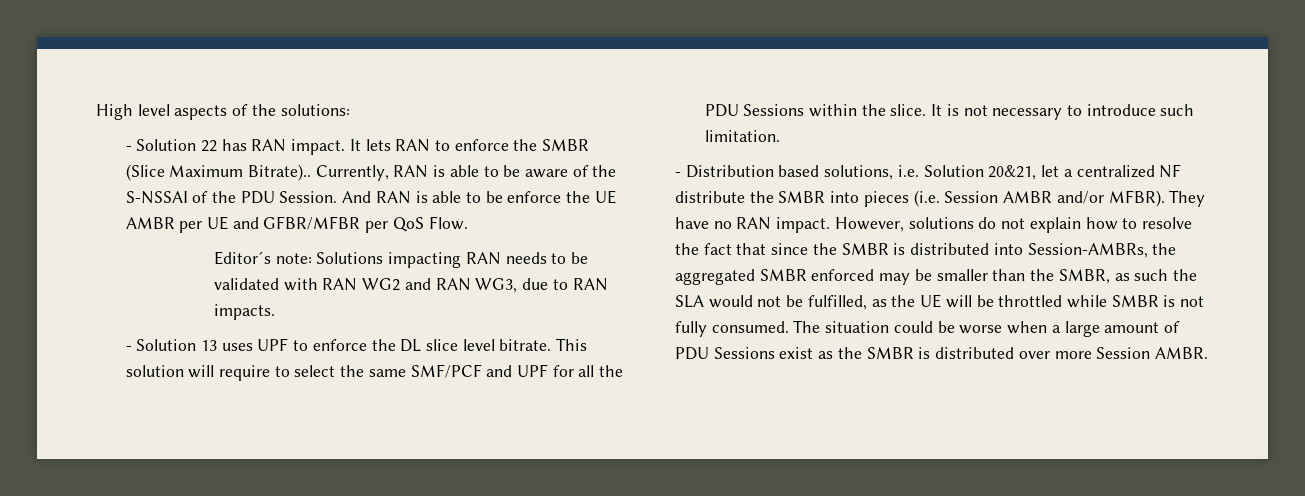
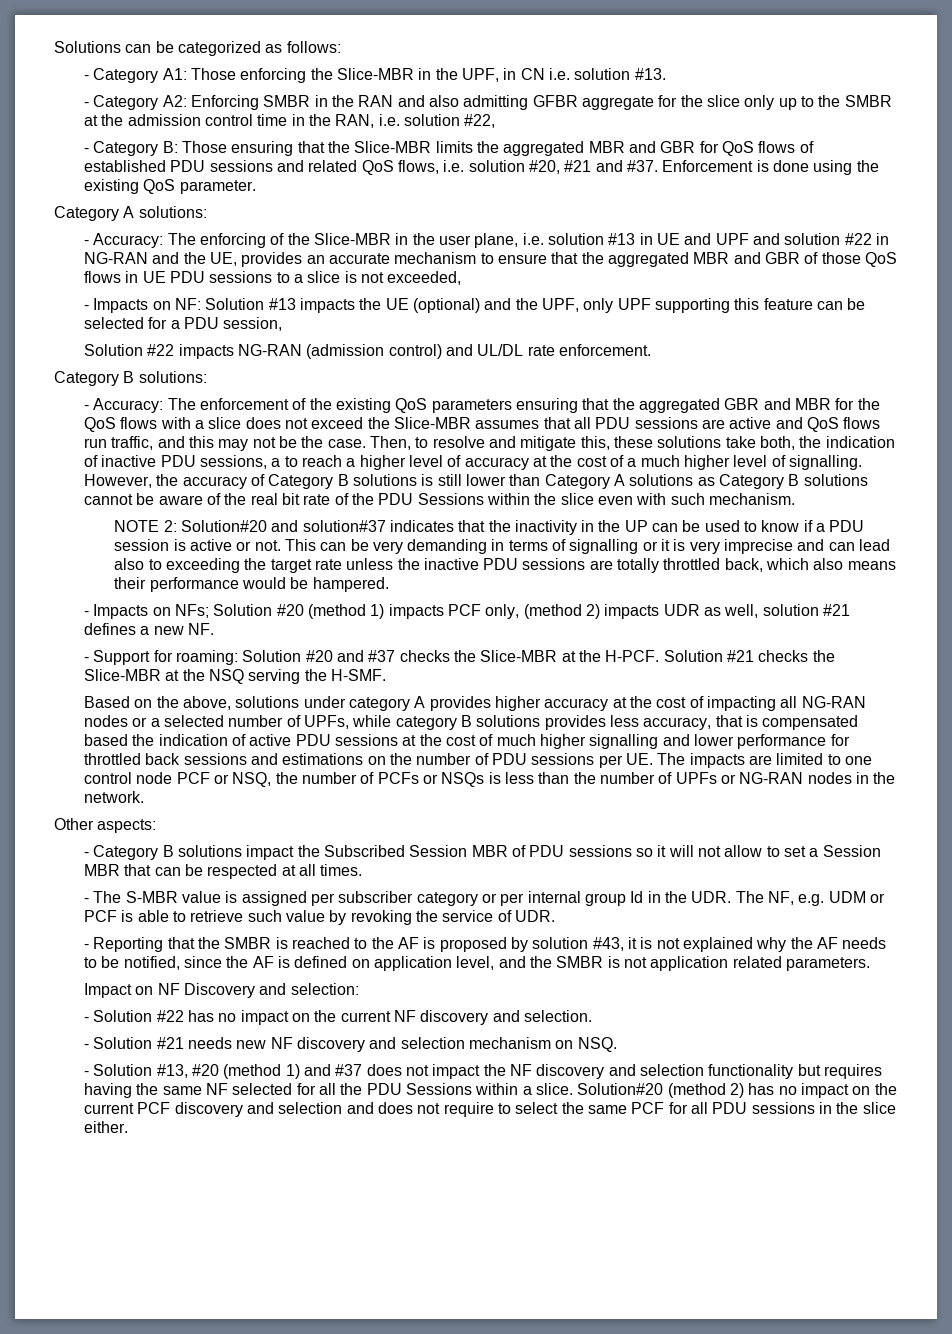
[96,104,350,120] [125,139,590,155] [125,164,617,181] [125,190,616,204] [125,216,468,233] [213,251,589,268] [213,278,608,293] [213,304,275,320] [125,338,588,352] [125,364,549,381] High level aspects of the solutions: // - Solution 22 has RAN impact. It lets RAN to enforce the SMBR (Slice Maximum Bitrate).. Currently, RAN is able to be aware of the S-NSSAI of the PDU Session. And RAN is able to be enforce the UE AMBR per UE and GFBR/MFBR per QoS Flow. // Editor´s note: Solutions impacting RAN needs to be validated with RAN WG2 and RAN WG3, due to RAN impacts. // - Solution 13 uses UPF to enforce the DL slice level bitrate. This solution will require to select the same SMF/PCF and UPF -> [54,41,341,56] [84,68,666,83] [84,95,892,110] [84,114,496,128] [84,141,814,156] [84,160,879,175] [84,179,256,194] [54,206,207,221] [84,233,889,248] [84,252,897,267] [84,271,462,285] [84,298,866,313] [84,317,283,331] [84,344,652,359] [54,371,207,386] [84,398,880,413] [84,417,881,432] [84,436,895,451] [84,455,862,470] [84,474,868,489] [84,493,795,505] [114,520,865,535] [114,539,891,554] [114,558,896,573] [114,577,389,592] [84,604,850,619] [84,623,215,635] [84,650,835,665] [84,669,387,684] [84,696,866,711] [84,715,859,730] [84,734,850,749] [84,753,872,768] [84,772,896,787] [84,791,145,803] [54,818,157,833] [84,845,881,860] [84,864,363,879] [84,891,885,906] [84,910,555,925] [84,937,887,952] [84,956,870,971] [84,983,359,998] [84,1010,592,1025] [84,1037,617,1052] [84,1064,882,1079] [84,1083,293,1098] Solutions can be categorized as follows: // - Category A1: Those enforcing the Slice-MBR in the UPF, in CN i.e. solution #13. // - Category A2: Enforcing SMBR in the RAN and also admitting GFBR aggregate for the slice only up to the SMBR at the admission control time in the RAN, i.e. solution #22, // - Category B: Those ensuring that the Slice-MBR limits the aggregated MBR and GBR for QoS flows of established PDU sessions and related QoS flows, i.e. solution #20, #21 and #37. Enforcement is done using the existing QoS parameter. // Category A solutions: // - Accuracy: The enforcing of the Slice-MBR in the user plane, i.e. solution #13 in UE and UPF and solution #22 in NG-RAN and the UE, provides an accurate mechanism to ensure that the aggregated MBR and GBR of those QoS flows in UE PDU sessions to a slice is not exceeded, // - Impacts on NF: Solution #13 impacts the UE (optional) and the UPF, only UPF supporting this feature can be selected for a PDU session, // Solution #22 impacts NG-RAN (admission control) and UL/DL rate enforcement. // Category B solutions: // - Accuracy: The enforcement of the existing QoS parameters ensuring that the aggregated GBR and MBR for the QoS flows with a slice does not exceed the Slice-MBR assumes that all PDU sessions are active and QoS flows run traffic, and this may not be the case. Then, to resolve and mitigate this, these solutions take both, the indication of inactive PDU sessions, a to reach a higher level of accuracy at the cost of a much higher level of signalling. However, the accuracy of Category B solutions is still lower than Category A solutions as Category B solutions cannot be aware of the real bit rate of the PDU Sessions within the slice even with such mechanism. // NOTE 2: Solution#20 and solution#37 indicates that the inactivity in the UP can be used to know if a PDU session is active or not. This can be very demanding in terms of signalling or it is very imprecise and can lead also to exceeding the target rate unless the inactive PDU sessions are totally throttled back, which also means their performance would be hampered. // - Impacts on NFs; Solution #20 (method 1) impacts PCF only, (method 2) impacts UDR as well, solution #21 defines a new NF. // - Support for roaming: Solution #20 and #37 checks the Slice-MBR at the H-PCF. Solution #21 checks the Slice-MBR at the NSQ serving the H-SMF. // Based on the above, solutions under category A provides higher accuracy at the cost of impacting all NG-RAN nodes or a selected number of UPFs, while category B solutions provides less accuracy, that is compensated based the indication of active PDU sessions at the cost of much higher signalling and lower performance for throttled back sessions and estimations on the number of PDU sessions per UE. The impacts are limited to one control node PCF or NSQ, the number of PCFs or NSQs is less than the number of UPFs or NG-RAN nodes in the network. // Other aspects: // - Category B solutions impact the Subscribed Session MBR of PDU sessions so it will not allow to set a Session MBR that can be respected at all times. // - The S-MBR value is assigned per subscriber category or per internal group Id in the UDR. The NF, e.g. UDM or PCF is able to retrieve such value by revoking the service of UDR. // - Reporting that the SMBR is reached to the AF is proposed by solution #43, it is not explained why the AF needs to be notified, since the AF is defined on application level, and the SMBR is not application related parameters. // Impact on NF Discovery and selection: // - Solution #22 has no impact on the current NF discovery and selection. // - Solution #21 needs new NF discovery and selection mechanism on NSQ. // - Solution #13, #20 (method 1) and #37 does not impact the NF discovery and selection functionality but requires having the same NF selected
[861,104,1195,120] [704,130,780,142] [675,164,1182,180] [675,190,1206,207] [675,217,1192,233] [675,243,1177,258] [675,269,1197,285] [675,294,1205,310] [675,320,1180,337] [675,347,1208,360] the slice. It is not necessary to introduce such limitation. // - Distribution based solutions, i.e. Solution 20&21, let a centralized NF distribute the SMBR into pieces (i.e. Session AMBR and/or MFBR). They have no RAN impact. However, solutions do not explain how to resolve the fact that since the SMBR is distributed into Session-AMBRs, the aggregated SMBR enforced may be smaller than the SMBR, as such the SLA would not be fulfilled, as the UE will be throttled while SMBR is not fully consumed. The situation could be worse when a large amount of PDU Sessions exist as the SMBR is distributed over more Session AMBR. -> [522,1083,897,1098] [84,1102,896,1117] [84,1121,129,1133] a slice. Solution#20 (method 2) has no impact on the current PCF discovery and selection and does not require to select the same PCF for all PDU sessions in the slice either.

